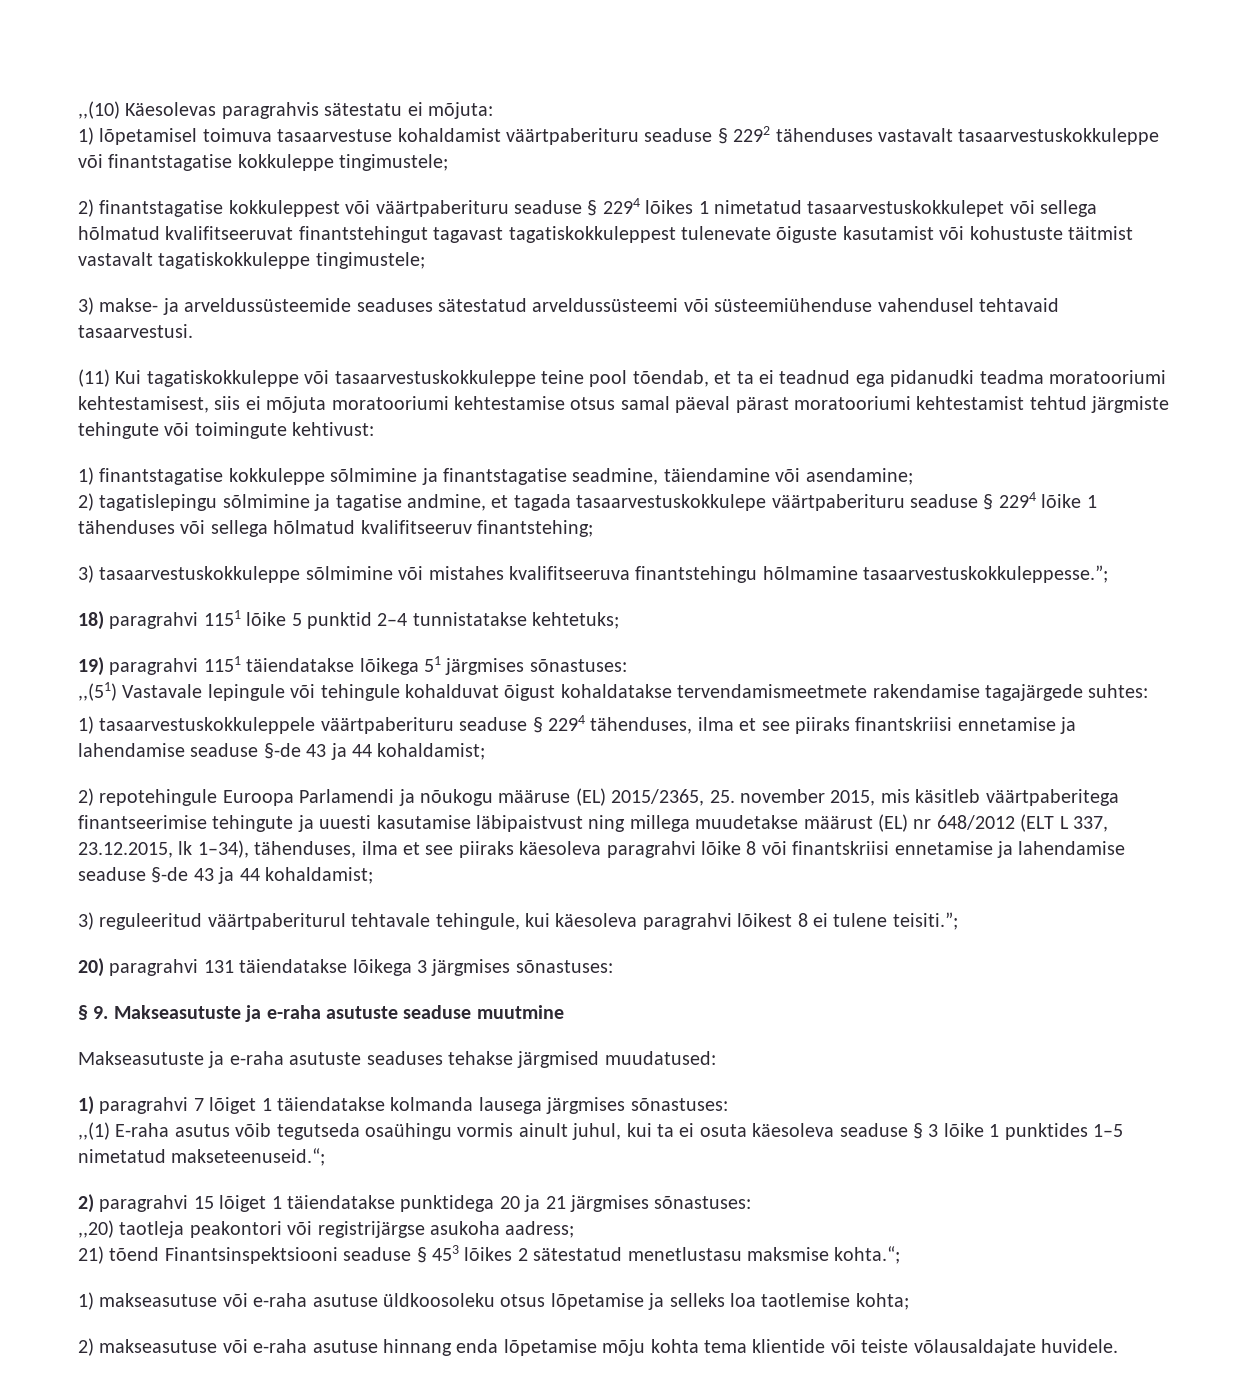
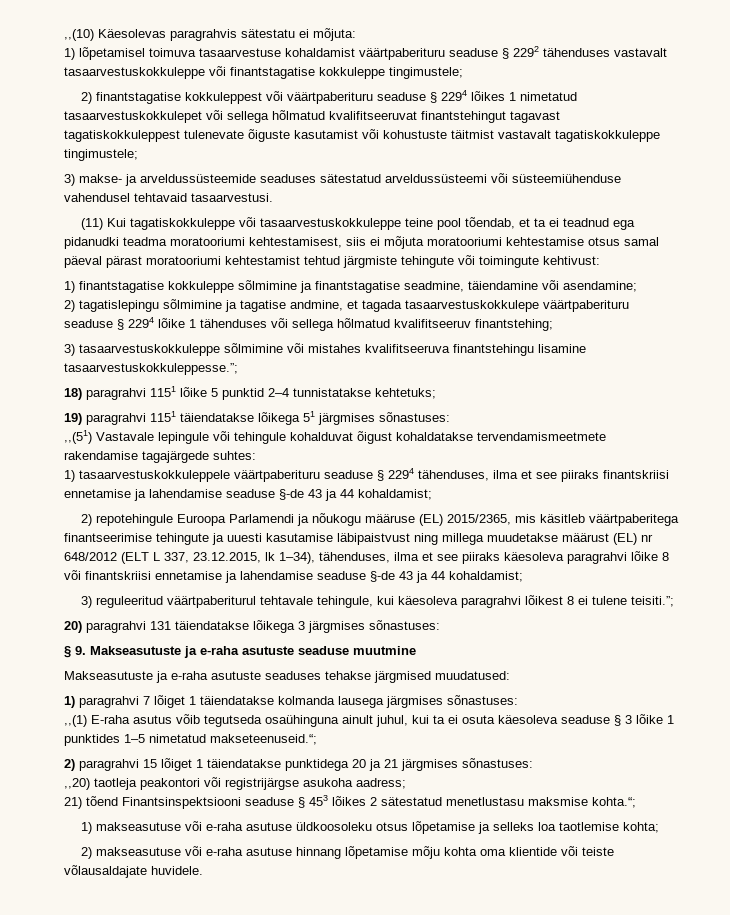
[762,566,858,580] hõlmamine -> [538,344,586,353] lisamine
[709,789,876,806] 25. november 2015, -> (512, 519) none
[365,1123,514,1140] osaühingu vormis -> [265,715,339,727] osaühinguna
[456,1339,499,1353] enda -> (342, 853) none
[703,1340,747,1353] tema -> [480,849,507,856] oma

